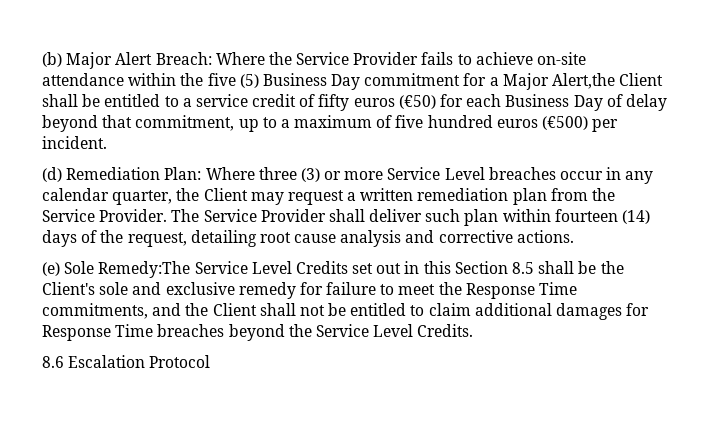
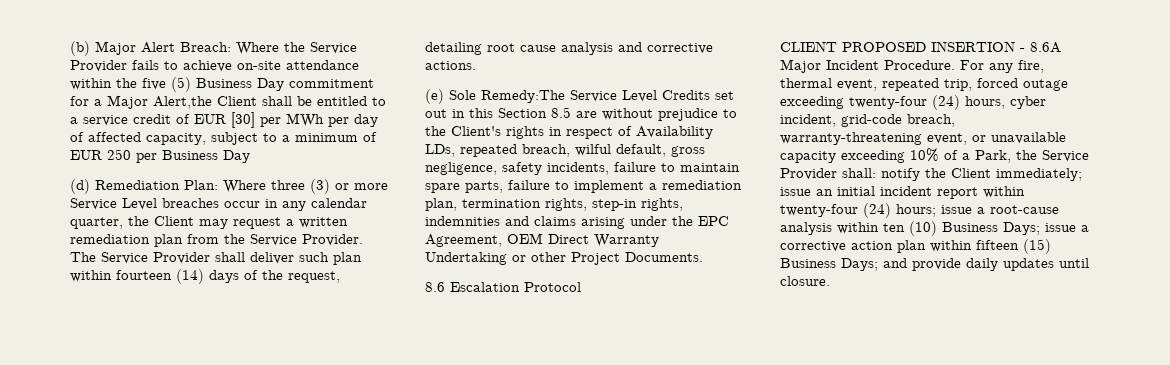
[318,94,667,111] [42,115,619,132] [42,136,107,149] fifty euros (€50) for each Business Day of delay beyond that commitment, up to a maximum of five hundred euros (€500) per incident. -> [194,112,378,128] [70,132,377,145] [70,149,250,163] EUR [30] per MWh per day of affected capacity, subject to a minimum of EUR 250 per Business Day
[538,261,624,274] [42,282,578,299] [42,303,650,320] [42,324,474,341] [42,355,211,368] shall be the Client's sole and exclusive remedy for failure to meet the Response Time commitments, and the Client shall not be entitled to claim additional damages for Response Time breaches beyond the Service Level Credits. // 8.6 Escalation Protocol -> [576,108,737,121] [425,126,713,139] [425,144,705,157] [425,162,740,175] [425,180,742,193] [425,198,683,211] [425,216,729,229] [425,233,659,247] [425,252,703,265] [425,282,581,292] [780,41,1061,53] [780,59,1044,73] [780,78,1068,91] [780,95,1046,110] [780,114,955,127] [780,132,1066,145] [780,148,1089,163] [780,168,1082,181] [780,186,1025,199] [780,203,1059,218] [780,221,1089,236] [780,239,1051,254] [780,258,1089,271] [780,276,830,286] are without prejudice to the Client's rights in respect of Availability LDs, repeated breach, wilful default, gross negligence, safety incidents, failure to maintain spare parts, failure to implement a remediation plan, termination rights, step-in rights, indemnities and claims arising under the EPC Agreement, OEM Direct Warranty Undertaking or other Project Documents. // 8.6 Escalation Protocol // CLIENT PROPOSED INSERTION - 8.6A Major Incident Procedure. For any fire, thermal event, repeated trip, forced outage exceeding twenty-four (24) hours, cyber incident, grid-code breach, warranty-threatening event, or unavailable capacity exceeding 10% of a Park, the Service Provider shall: notify the Client immediately; issue an initial incident report within twenty-four (24) hours; issue a root-cause analysis within ten (10) Business Days; issue a corrective action plan within fifteen (15) Business Days; and provide daily updates until closure.

